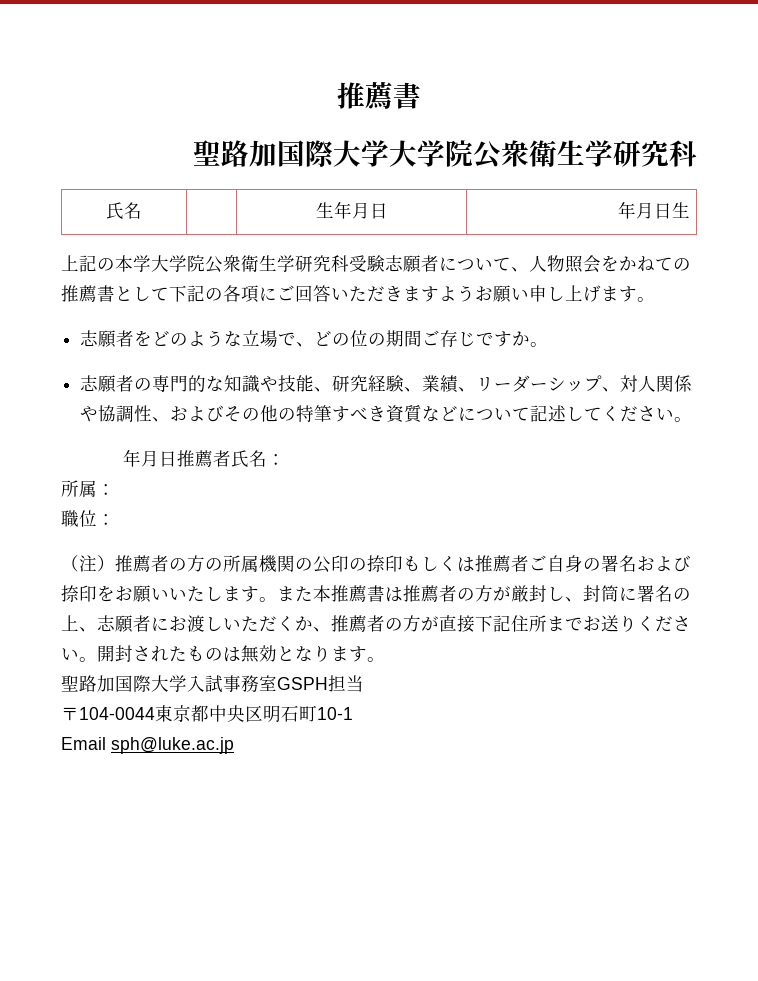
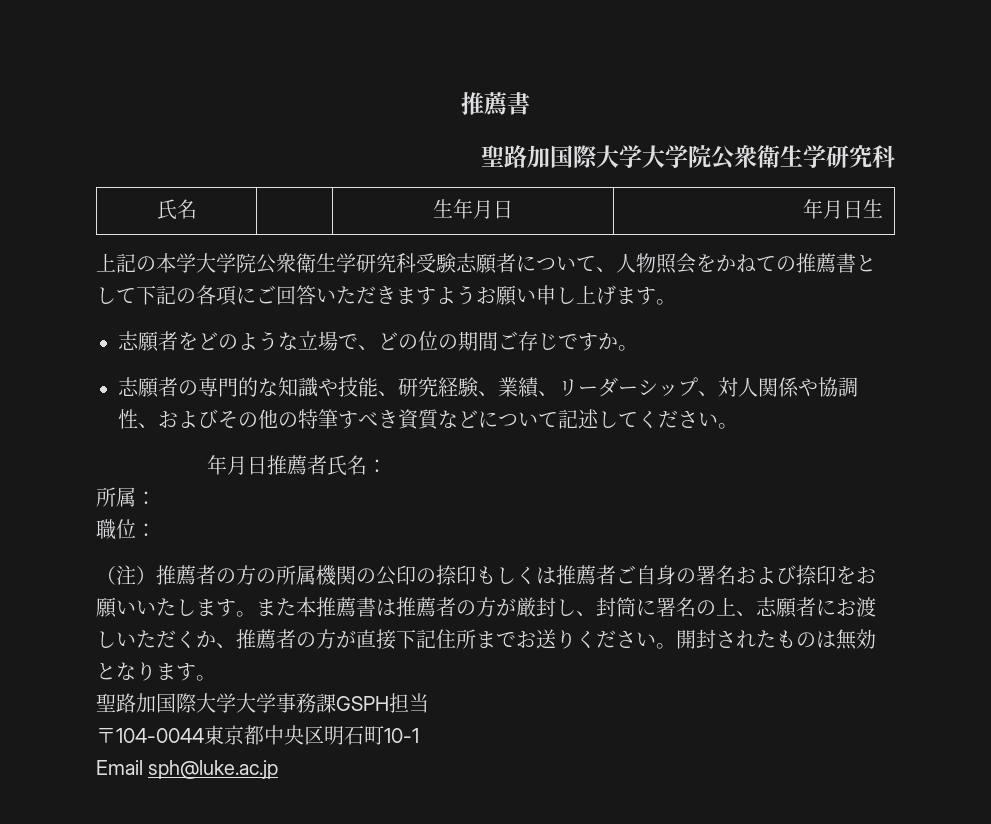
[187,675,277,693] 入試事務室 -> [236,693,336,713] 大学事務課

